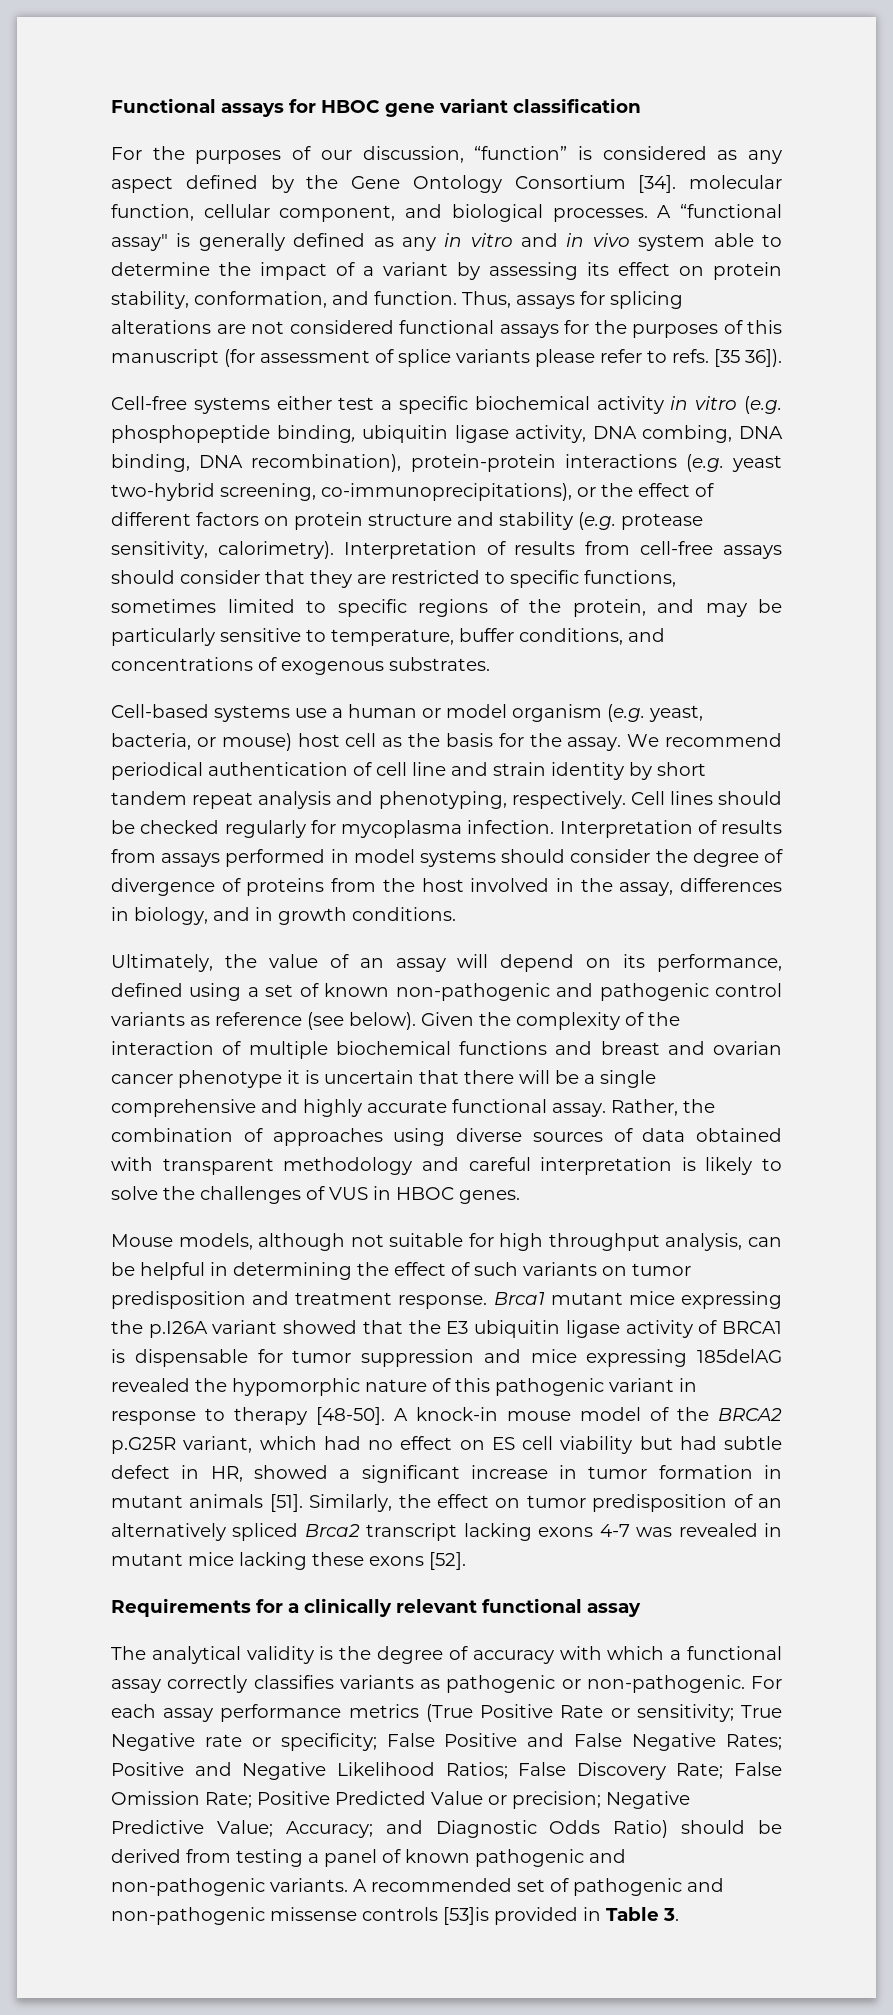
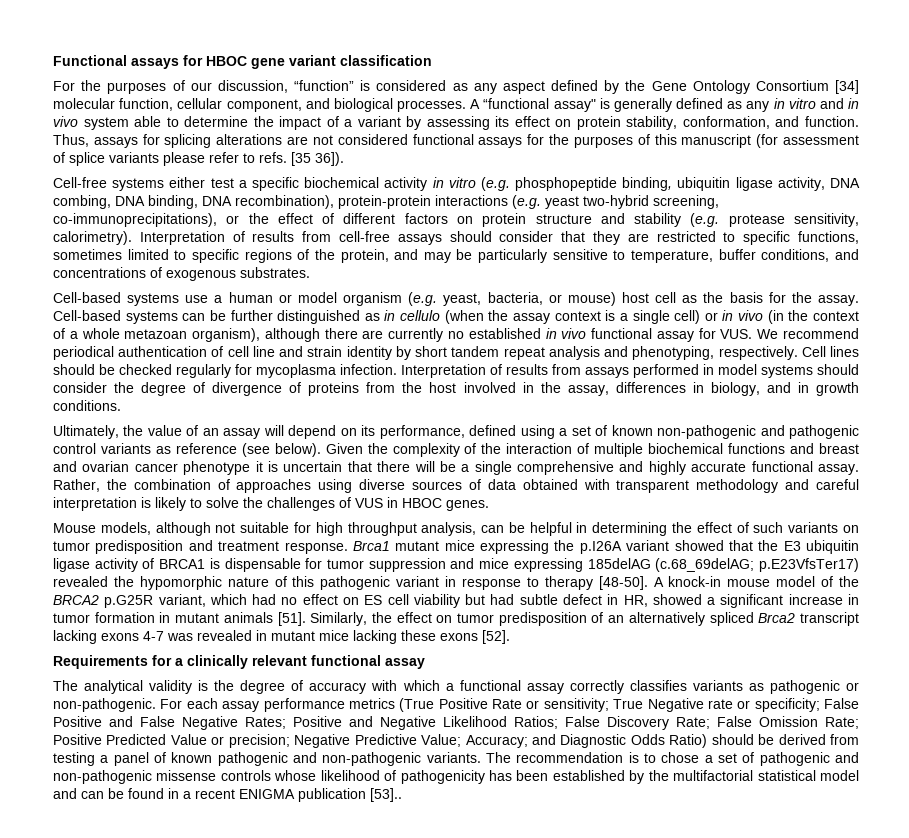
[638,175,677,193] [34]. -> [834,80,859,94] [34]
(622, 744) none -> [53,310,859,324] [53,328,753,342] Cell-based systems can be further distinguished as in cellulo (when the assay context is a single cell) or in vivo (in the context of a whole metazoan organism), although there are currently no established in vivo functional assay for VUS.
(782, 1356) none -> [655,558,859,572] (c.68_69delAG; p.E23VfsTer17)
[353,1878,512,1892] A recommended -> [485,752,713,763] The recommendation is to chose a
[443,1907,679,1925] [53]is provided in Table 3. -> [274,770,860,784] [53,788,402,802] whose likelihood of pathogenicity has been established by the multifactorial statistical model and can be found in a recent ENIGMA publication [53]..

